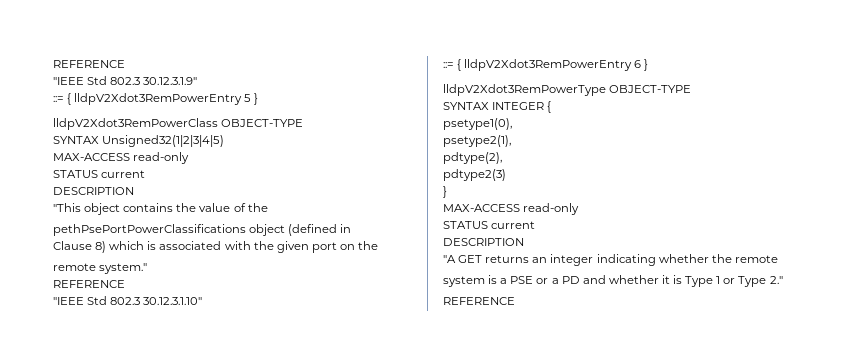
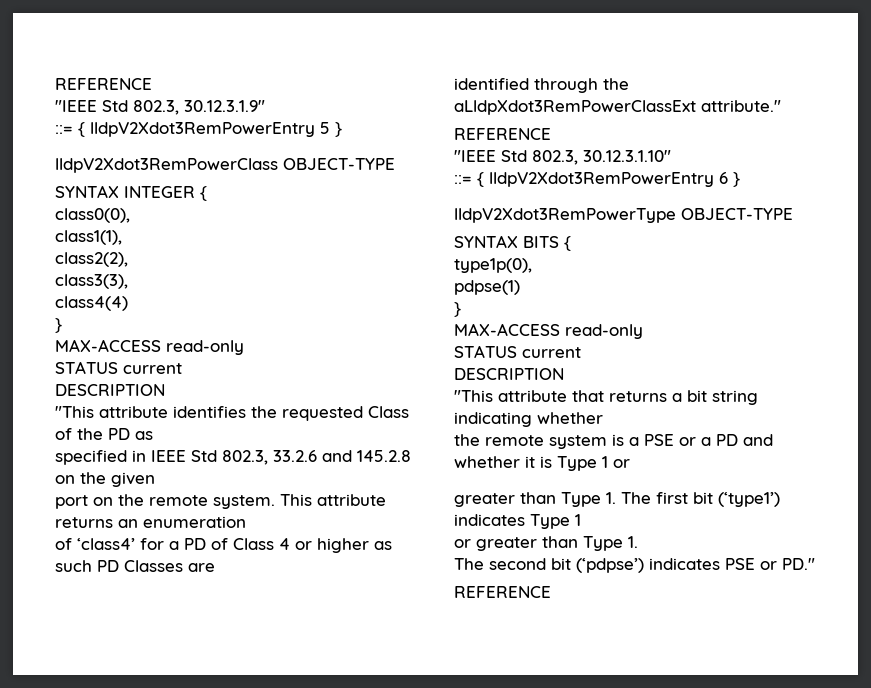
[53,60,125,68] [53,76,141,85] REFERENCE // "IEEE Std 802.3 -> [55,78,152,90] [55,100,179,115] REFERENCE // "IEEE Std 802.3,
[102,135,225,147] [53,152,190,164] [53,170,146,178] [53,187,134,195] [53,203,268,215] [53,224,352,236] [53,241,251,253] Unsigned32(1|2|3|4|5) // MAX-ACCESS read-only // STATUS current // DESCRIPTION // "This object contains the value of the // pethPsePortPowerClassifications object (defined in // Clause 8) which is associated with -> [124,186,207,201] [55,208,130,223] [55,230,122,245] [55,252,128,267] [55,274,128,289] [55,296,128,311] [55,318,62,333] [55,339,244,355] [55,361,182,374] [55,384,165,396] [55,406,409,421] [55,428,153,440] [55,450,411,465] [55,475,75,484] INTEGER { // class0(0), // class1(1), // class2(2), // class3(3), // class4(4) // } // MAX-ACCESS read-only // STATUS current // DESCRIPTION // "This attribute identifies the requested Class of the PD as // specified in IEEE Std 802.3, 33.2.6 and 145.2.8 on
(309, 247) none -> (155, 479) //
[53,263,148,274] [53,280,125,288] [53,296,141,305] // remote system." // REFERENCE // "IEEE Std 802.3 -> [149,494,386,509] [55,516,246,528] [55,538,392,553] [55,560,215,572] [454,78,629,93] [454,100,781,115] [454,128,551,140] [454,150,578,165] remote system. This attribute returns an enumeration // of ‘class4’ for a PD of Class 4 or higher as such PD Classes are // identified through the aLldpXdot3RemPowerClassExt attribute." // REFERENCE // "IEEE Std 802.3,
[492,101,552,113] [443,118,512,130] [443,135,511,147] [443,152,502,164] [443,169,506,181] [443,186,447,198] [443,203,580,215] [443,221,536,229] [443,238,524,246] [443,254,594,266] INTEGER { // psetype1(0), // psetype2(1), // pdtype(2), // pdtype2(3) // } // MAX-ACCESS read-only // STATUS current // DESCRIPTION // "A GET returns an integer -> [523,236,571,251] [454,258,532,273] [454,280,520,295] [454,302,461,317] [454,323,643,339] [454,345,581,358] [454,368,564,380] [454,390,758,405] BITS { // type1p(0), // pdpse(1) // } // MAX-ACCESS read-only // STATUS current // DESCRIPTION // "This attribute that returns a bit string
[711,254,778,263] the remote // -> [454,434,544,446] // the remote
[738,276,783,287] Type 2." -> [454,492,780,507] [454,514,581,529] [454,536,638,551] [454,558,815,573] // greater than Type 1. The first bit (‘type1’) indicates Type 1 // or greater than Type 1. // The second bit (‘pdpse’) indicates PSE or PD."

